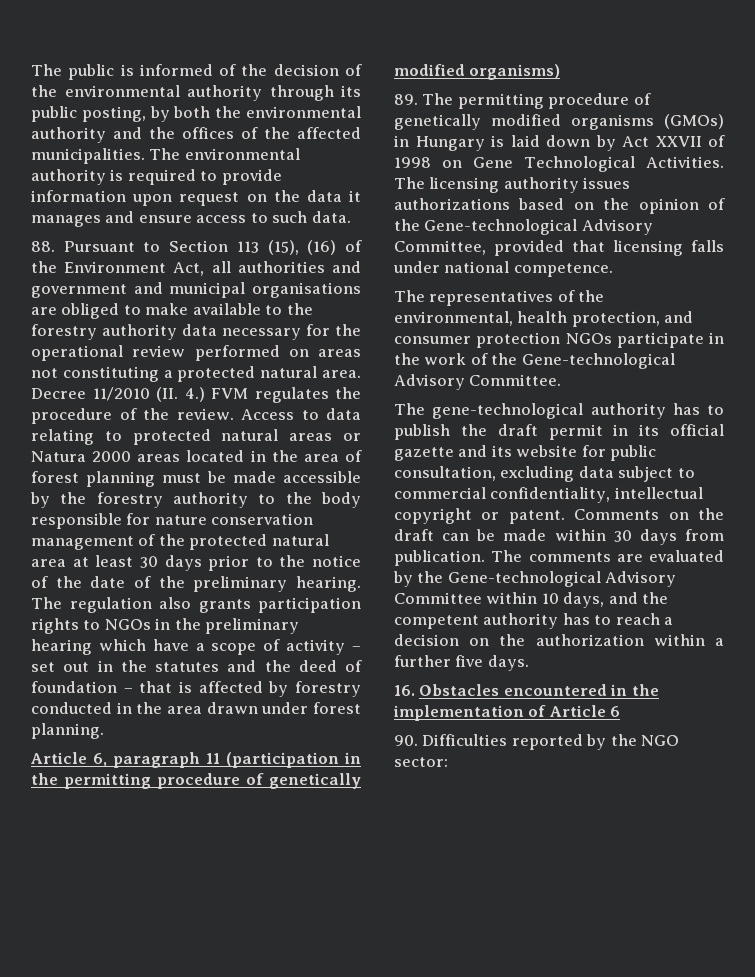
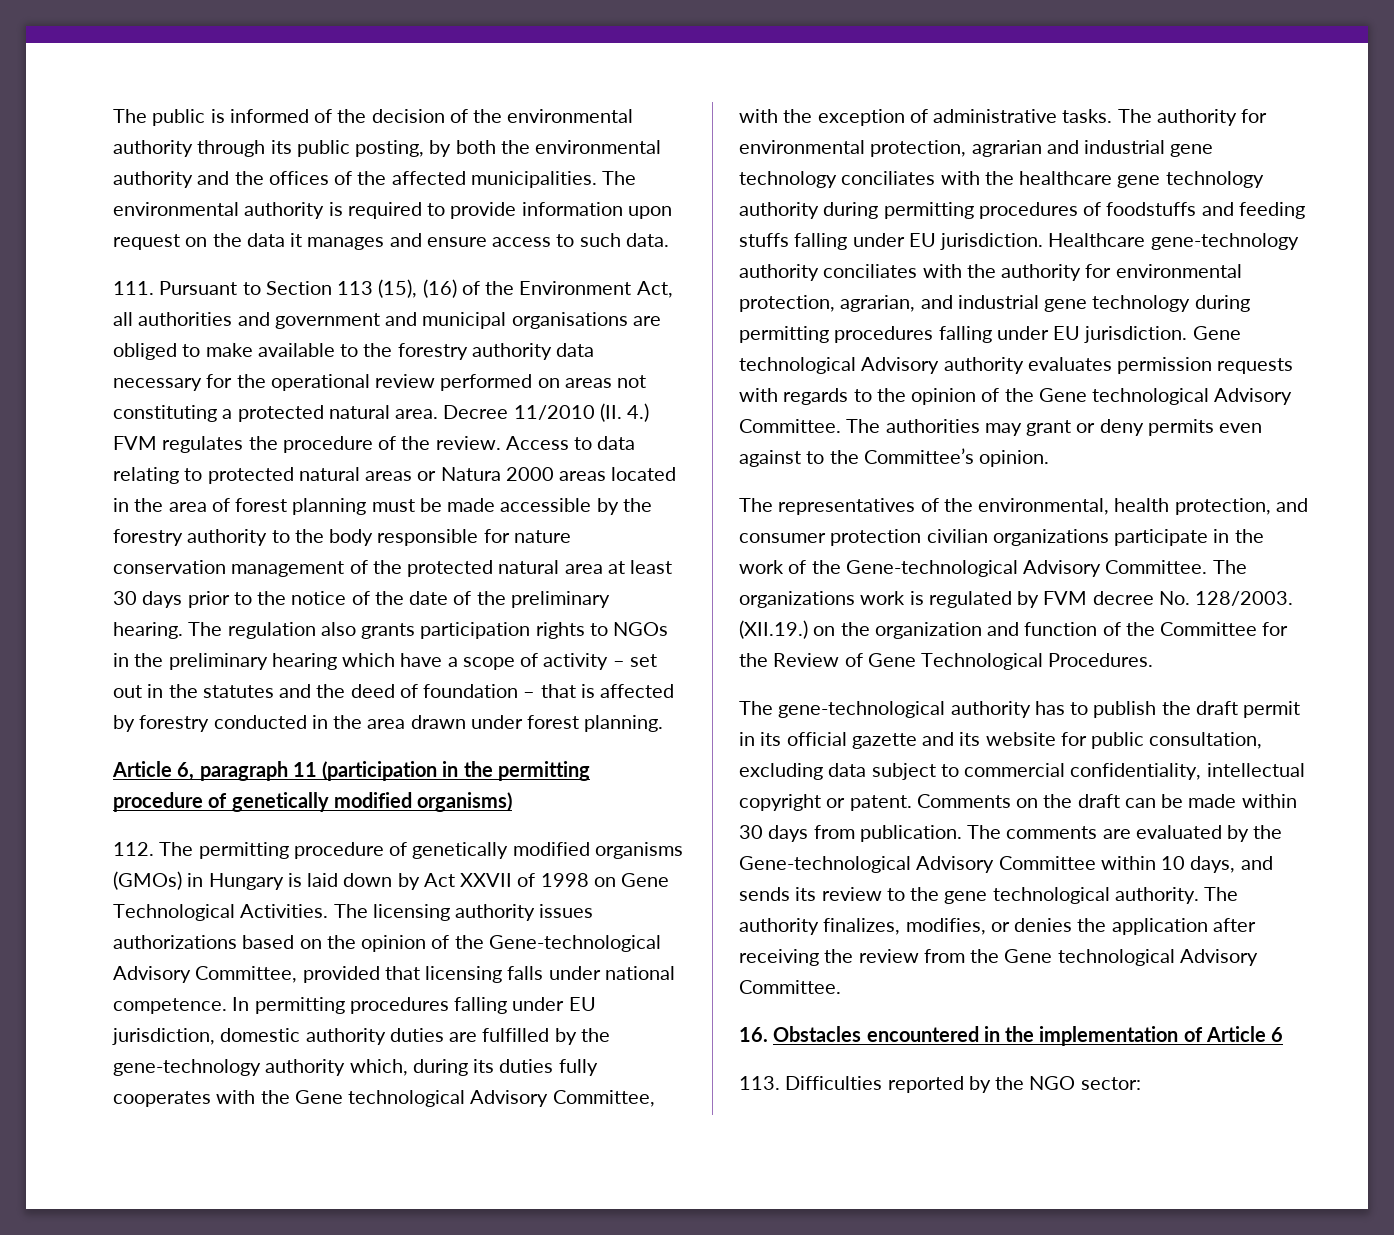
[31,241,55,252] 88. -> [113,281,154,295] 111.
[394,94,418,105] 89. -> [113,842,154,856] 112.
(613, 270) none -> [232,997,596,1014] [112,1028,610,1045] [113,1059,598,1076] [113,1090,655,1107] [739,109,1268,126] [739,140,1214,157] [739,171,1264,188] [739,202,1305,219] [739,233,1299,250] [739,264,1242,281] [739,295,1250,312] [739,326,1241,343] [739,357,1294,374] [739,388,1293,405] [739,419,1263,436] [739,448,1050,467] In permitting procedures falling under EU jurisdiction, domestic authority duties are fulfilled by the gene-technology authority which, during its duties fully cooperates with the Gene technological Advisory Committee, with the exception of administrative tasks. The authority for environmental protection, agrarian and industrial gene technology conciliates with the healthcare gene technology authority during permitting procedures of foodstuffs and feeding stuffs falling under EU jurisdiction. Healthcare gene-technology authority conciliates with the authority for environmental protection, agrarian, and industrial gene technology during permitting procedures falling under EU jurisdiction. Gene technological Advisory authority evaluates permission requests with regards to the opinion of the Gene technological Advisory Committee. The authorities may grant or deny permits even against to the Committee’s opinion.
[565,333,612,344] NGOs -> [926,529,1109,546] civilian organizations
(562, 380) none -> [1212,560,1247,574] [739,591,1294,608] [739,620,1289,639] [739,653,1154,670] The organizations work is regulated by FVM decree No. 128/2003. (XII.19.) on the organization and function of the Committee for the Review of Gene Technological Procedures.
[642,592,669,604] [394,613,674,629] [394,634,724,646] [394,655,529,671] the competent authority has to reach a decision on the authorization within a further five days. -> [739,887,1239,904] [739,918,1256,935] [739,949,1258,966] [739,980,841,994] sends its review to the gene technological authority. The authority finalizes, modifies, or denies the application after receiving the review from the Gene technological Advisory Committee.
[394,735,418,746] 90. -> [739,1076,780,1090] 113.

